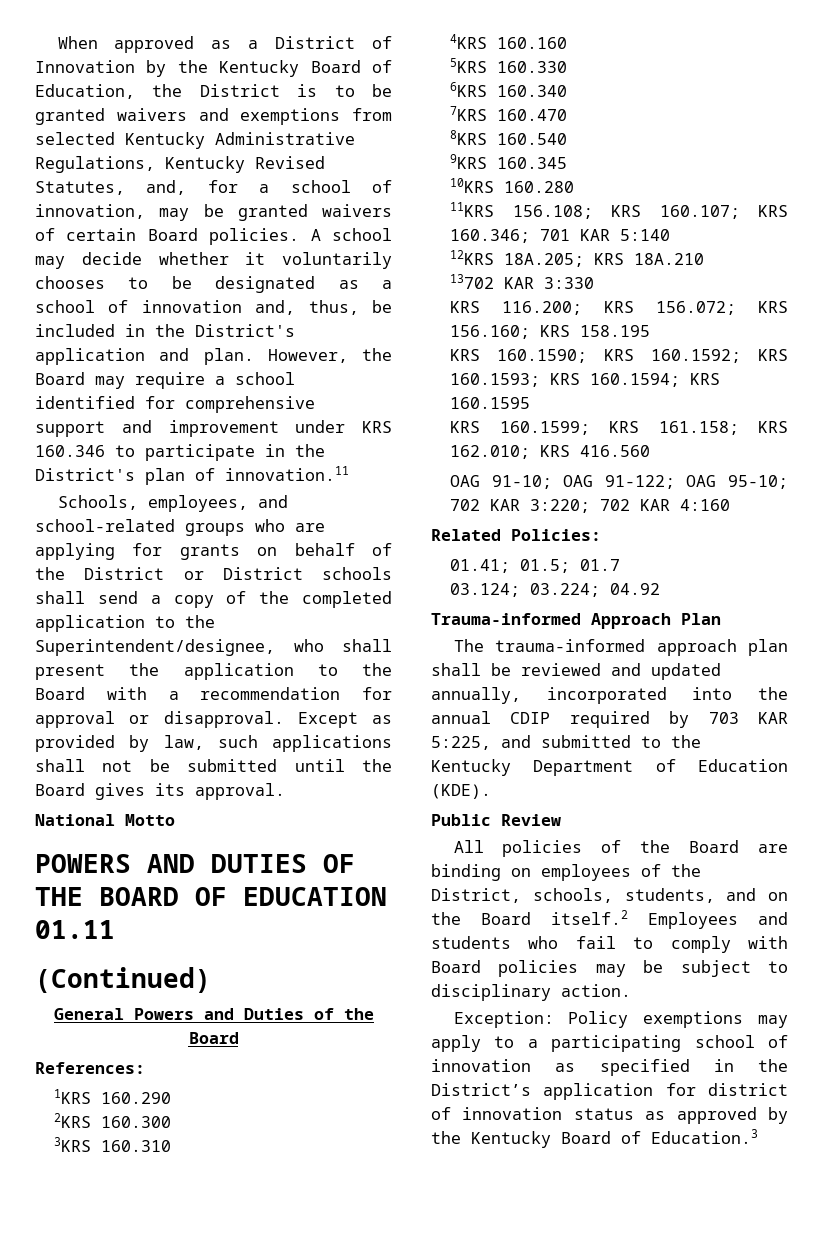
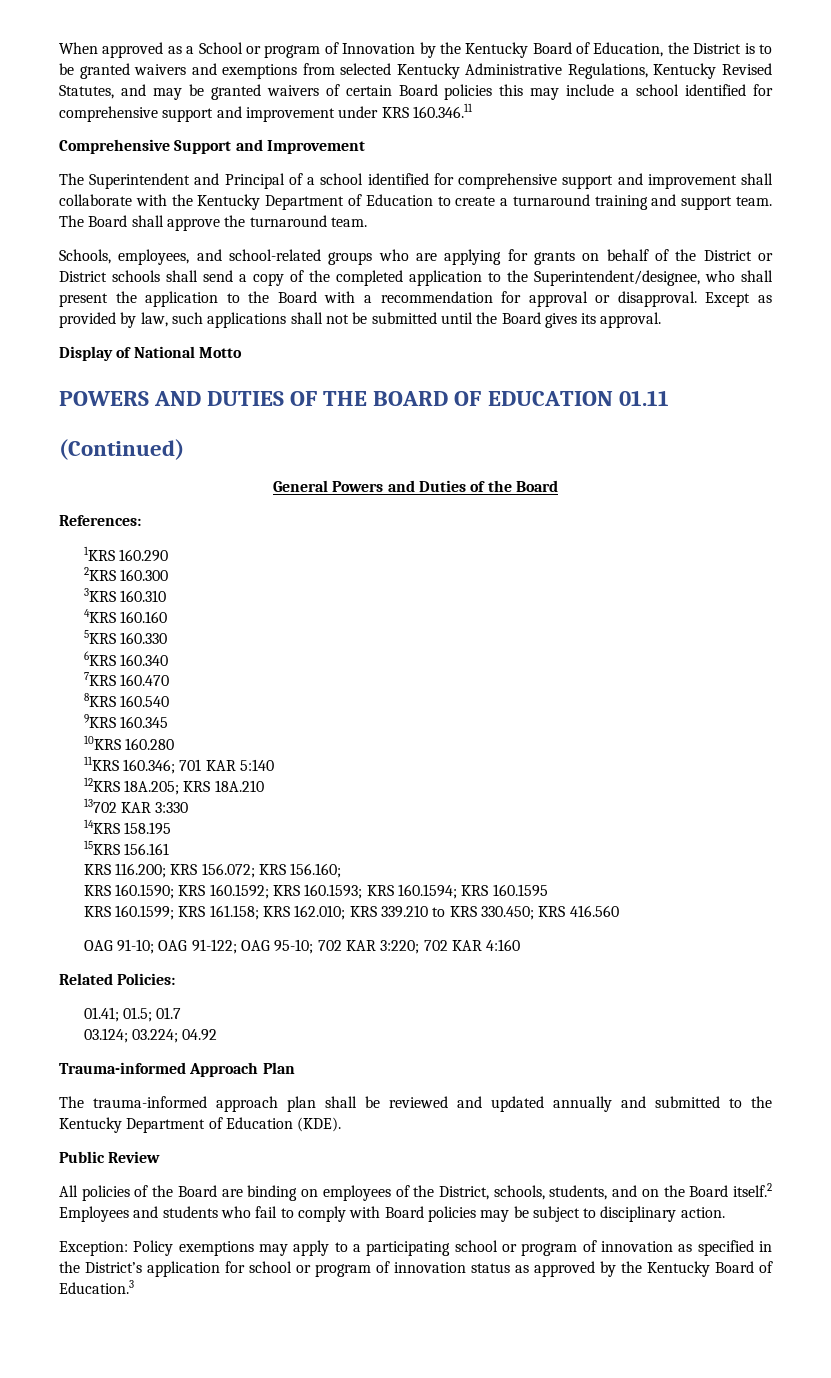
[275,36,356,49] District -> [198,42,321,58] School or program
[146,180,392,195] [35,204,145,219] and, for a school of innovation, -> [120,84,146,96] and
[209,228,392,245] [35,252,392,269] [35,276,392,293] [35,300,392,315] [35,324,295,337] [35,348,392,365] [35,372,205,389] policies. A school may decide whether it voluntarily chooses to be designated as a school of innovation and, thus, be included in the District's application and plan. However, the Board may require -> [444,84,615,100] policies this may include
[35,444,325,461] [35,466,349,485] 160.346 to participate in the District's plan of innovation.11 -> [412,103,473,118] [59,139,365,154] [59,173,774,189] [59,194,773,210] [59,215,367,231] 160.346.11 // Comprehensive Support and Improvement // The Superintendent and Principal of a school identified for comprehensive support and improvement shall collaborate with the Kentucky Department of Education to create a turnaround training and support team. The Board shall approve the turnaround team.
(285, 791) none -> [59,346,132,361] Display of
[512,205,788,219] 156.108; KRS 160.107; KRS -> (119, 763) none
(595, 283) none -> [83,819,172,835] [83,840,170,855] // 14KRS 158.195 // 15KRS 156.161
[540,325,651,337] KRS 158.195 -> (342, 870) none
(571, 451) none -> [381,905,566,920] 339.210 to KRS 330.450; KRS
[431,687,788,704] [431,711,788,728] [431,736,491,750] annually, incorporated into the annual CDIP required by 703 KAR 5:225, -> [553,1096,612,1112] annually
(755, 1041) none -> [501,1243,578,1256] or program
[708,1083,788,1096] district -> [249,1261,371,1277] school or program

